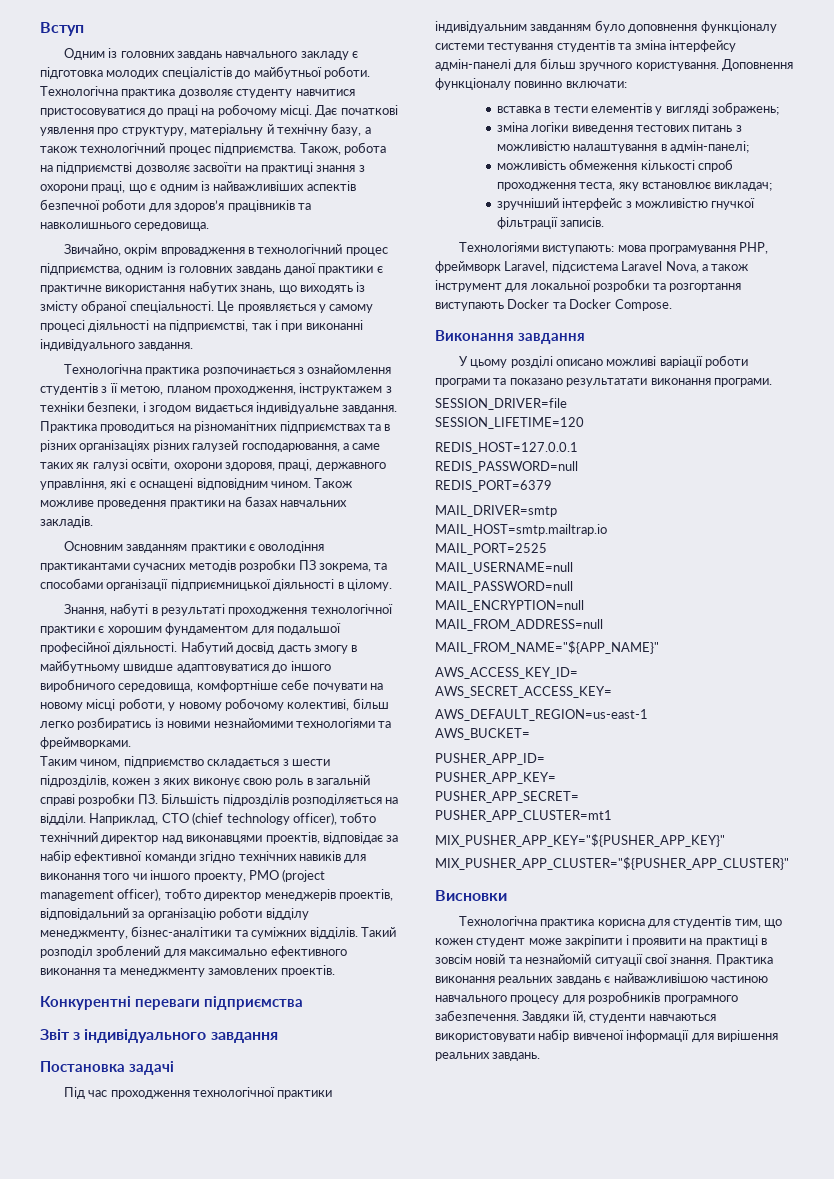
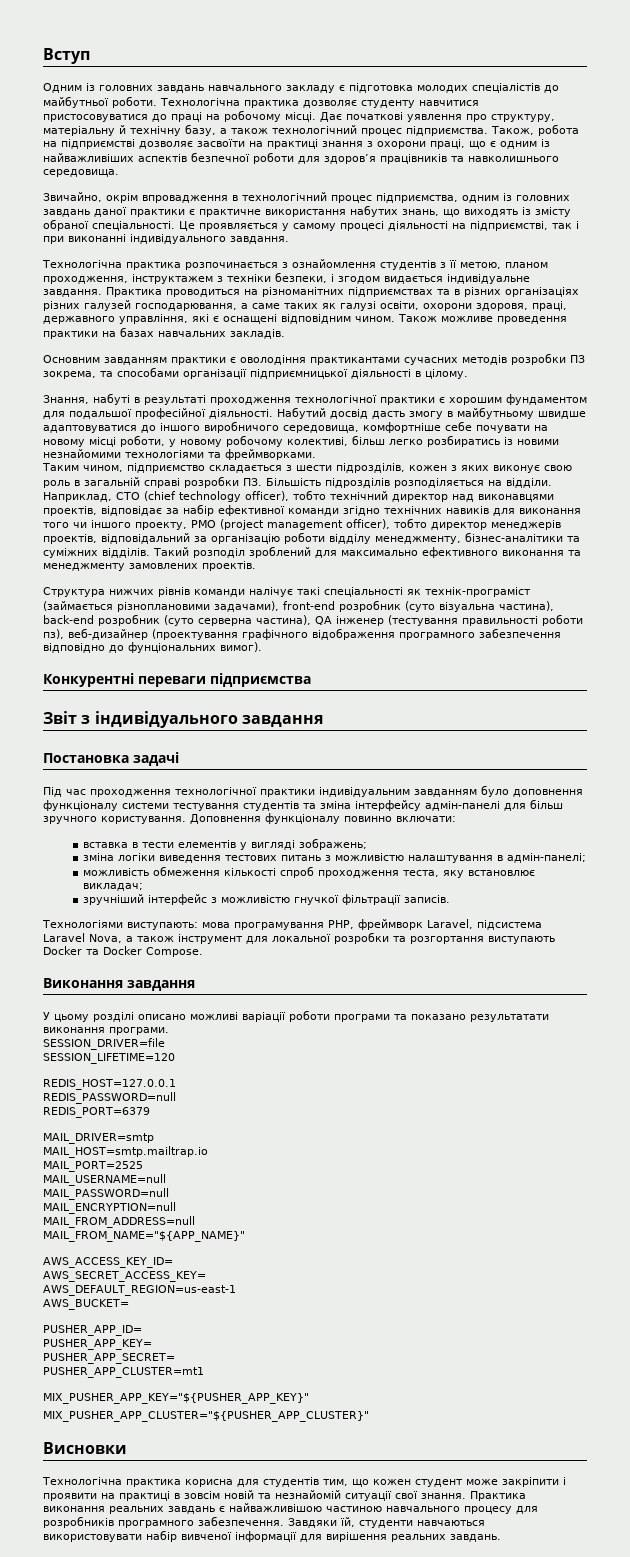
(335, 971) none -> [43,587,531,597] [43,600,554,612] [43,614,583,626] [43,628,561,640] [43,642,262,653] // Структура нижчих рівнів команди налічує такі спеціальності як технік-програміст (займається різноплановими задачами), front-end розробник (суто візуальна частина), back-end розробник (суто серверна частина), QA інженер (тестування правильності роботи пз), веб-дизайнер (проектування графічного відображення програмного забезпечення відповідно до фунціональних вимог).

